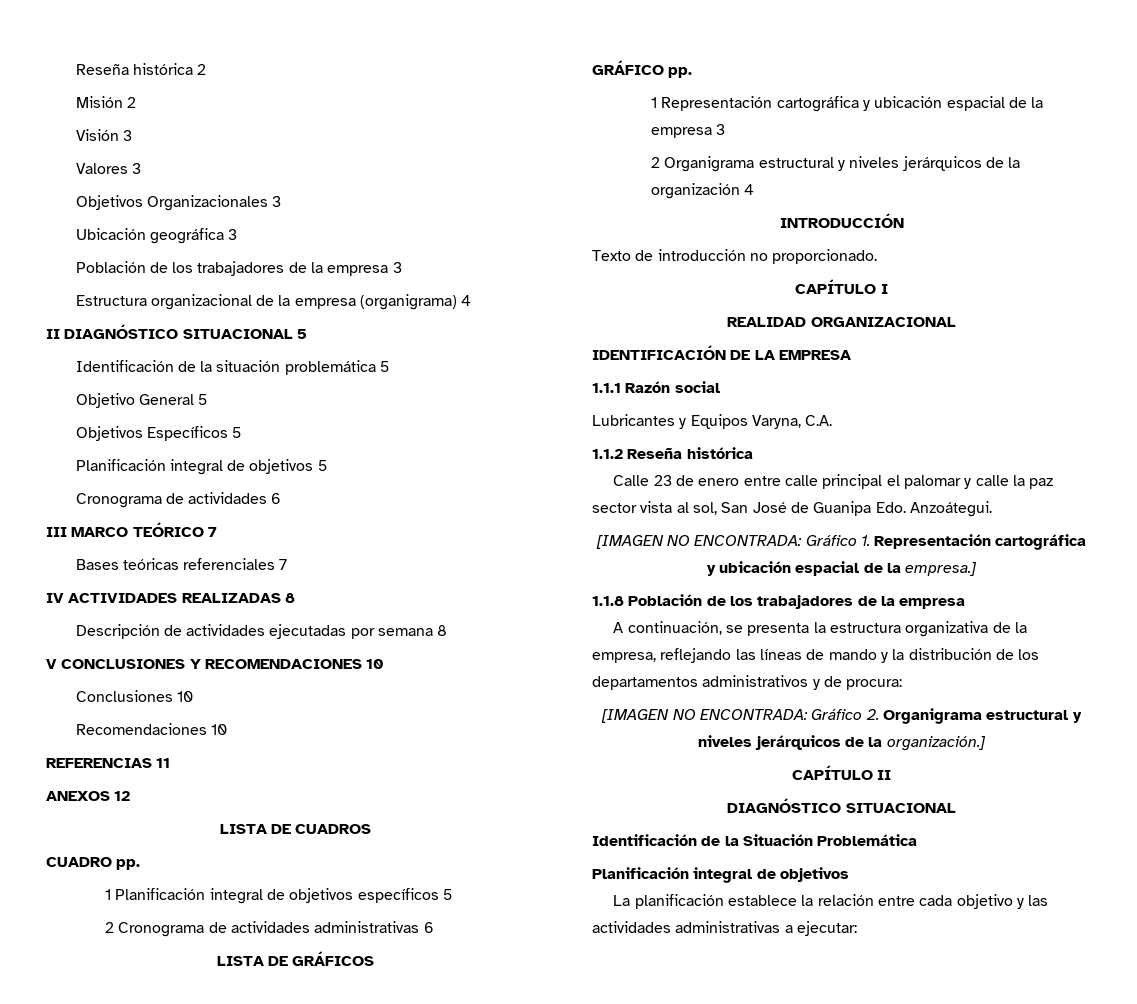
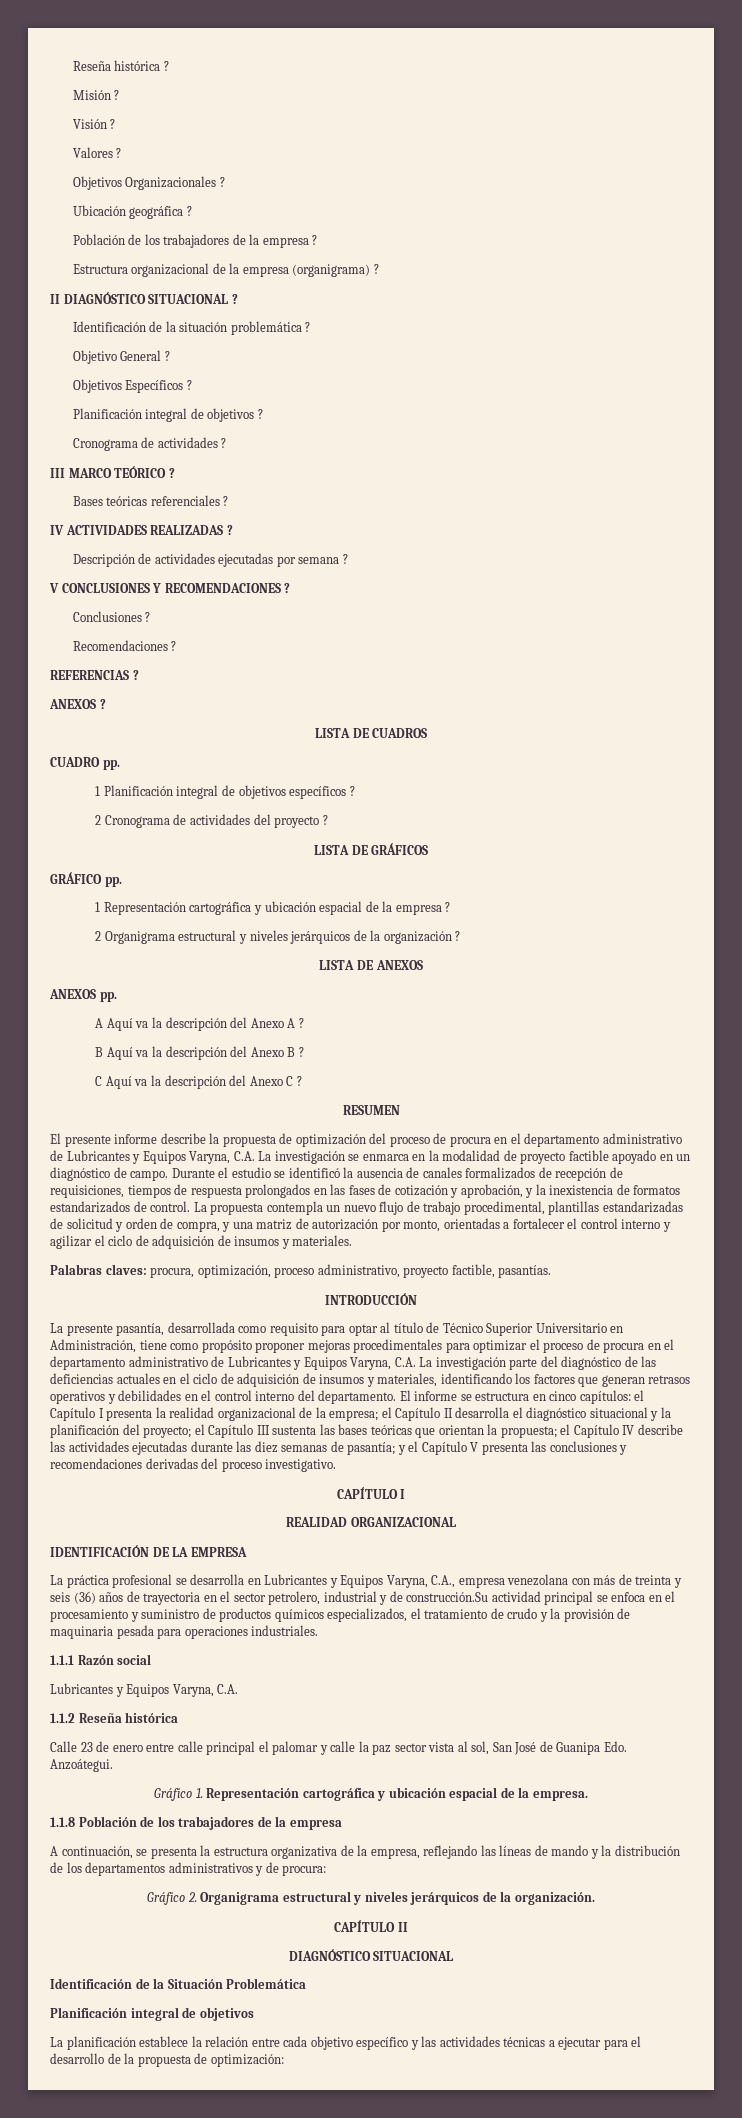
[75,63,207,75] Reseña histórica 2 -> [72,60,169,71] Reseña histórica ?
[126,97,136,108] 2 -> [114,90,120,100] ?
[122,130,132,141] 3 -> [110,119,116,129] ?
[131,163,141,174] 3 -> [116,148,122,158] ?
[272,196,282,207] 3 -> [219,177,225,187] ?
[228,229,238,240] [75,261,402,276] 3 // Población de los trabajadores de la empresa 3 -> [186,206,192,216] [72,234,318,248] ? // Población de los trabajadores de la empresa ?
[461,295,472,306] 4 -> [373,264,379,274] ?
[296,329,307,339] 5 -> [231,294,238,304] ?
[380,361,390,372] 5 -> [305,322,311,332] ?
[198,394,208,405] 5 -> [164,351,170,361] ?
[232,427,242,438] [75,459,327,475] [75,492,282,508] 5 // Planificación integral de objetivos 5 // Cronograma de actividades 6 -> [186,380,192,390] [72,408,263,422] [72,437,227,451] ? // Planificación integral de objetivos ? // Cronograma de actividades ?
[207,527,217,537] 7 -> [168,468,175,478] ?
[279,559,288,570] 7 -> [223,496,229,506] ?
[284,593,295,603] 8 -> [226,525,233,535] ?
[437,625,448,636] 8 -> [342,554,348,564] ?
[366,659,384,669] 10 -> [284,583,291,593] ?
[176,691,193,702] 10 -> [145,612,151,622] ?
[210,724,227,735] 10 -> [171,641,177,651] ?
[156,758,171,768] [46,791,131,801] 11 // ANEXOS 12 -> [132,670,139,680] [49,699,106,709] ? // ANEXOS ?
[442,889,452,900] 5 -> [349,786,355,796] ?
[314,921,434,933] administrativas 6 -> [253,814,328,828] del proyecto ?
[716,124,726,135] 3 -> [445,902,451,912] ?
[744,184,755,195] [779,213,904,228] [592,249,878,264] 4 // INTRODUCCIÓN // Texto de introducción no proporcionado. -> [455,931,461,941] [319,960,423,970] [49,989,117,1002] [95,1017,304,1031] [95,1046,304,1060] [95,1075,302,1089] [342,1105,400,1115] [50,1133,682,1147] [50,1150,691,1164] [50,1167,623,1181] [50,1184,681,1198] [50,1201,683,1215] [50,1218,671,1232] [50,1235,353,1249] [50,1264,552,1278] [325,1293,417,1305] [50,1322,624,1336] [50,1339,675,1353] [50,1356,657,1370] [50,1373,691,1387] [50,1390,645,1404] [50,1407,671,1421] [50,1424,683,1438] [50,1441,628,1455] [50,1458,337,1472] ? // LISTA DE ANEXOS // ANEXOS pp. // A Aquí va la descripción del Anexo A ? // B Aquí va la descripción del Anexo B ? // C Aquí va la descripción del Anexo C ? // RESUMEN // El presente informe describe la propuesta de optimización del proceso de procura en el departamento administrativo de Lubricantes y Equipos Varyna, C.A. La investigación se enmarca en la modalidad de proyecto factible apoyado en un diagnóstico de campo. Durante el estudio se identificó la ausencia de canales formalizados de recepción de requisiciones, tiempos de respuesta prolongados en las fases de cotización y aprobación, y la inexistencia de formatos estandarizados de control. La propuesta contempla un nuevo flujo de trabajo procedimental, plantillas estandarizadas de solicitud y orden de compra, y una matriz de autorización por monto, orientadas a fortalecer el control interno y agilizar el ciclo de adquisición de insumos y materiales. // Palabras claves: procura, optimización, proceso administrativo, proyecto factible, pasantías. // INTRODUCCIÓN // La presente pasantía, desarrollada como requisito para optar al título de Técnico Superior Universitario en Administración, tiene como propósito proponer mejoras procedimentales para optimizar el proceso de procura en el departamento administrativo de Lubricantes y Equipos Varyna, C.A. La investigación parte del diagnóstico de las deficiencias actuales en el ciclo de adquisición de insumos y materiales, identificando los factores que generan retrasos operativos y debilidades en el control interno del departamento. El informe se estructura en cinco capítulos: el Capítulo I presenta la realidad organizacional de la empresa; el Capítulo II desarrolla el diagnóstico situacional y la planificación del proyecto; el Capítulo III sustenta las bases teóricas que orientan la propuesta; el Capítulo IV describe las actividades ejecutadas durante las diez semanas de pasantía; y el Capítulo V presenta las conclusiones y recomendaciones derivadas del proceso investigativo.
(851, 355) none -> [50,1574,682,1588] [50,1591,676,1605] [50,1608,631,1622] [50,1625,319,1639] // La práctica profesional se desarrolla en Lubricantes y Equipos Varyna, C.A., empresa venezolana con más de treinta y seis (36) años de trayectoria en el sector petrolero, industrial y de construcción.Su actividad principal se enfoca en el procesamiento y suministro de productos químicos especializados, el tratamiento de crudo y la provisión de maquinaria pesada para operaciones industriales.
[595,535,803,549] [IMAGEN NO ENCONTRADA: -> (113, 1765) none
[905,562,978,576] empresa.] -> [532,1791,588,1801] empresa.
[601,709,809,723] [IMAGEN NO ENCONTRADA: -> (327, 1870) none
[886,736,986,751] organización.] -> [514,1892,595,1905] organización.
(1013, 901) none -> [356,2037,409,2050] específico
[675,921,857,936] administrativas a ejecutar: -> [503,2036,642,2050] [50,2053,284,2067] técnicas a ejecutar para el desarrollo de la propuesta de optimización:

